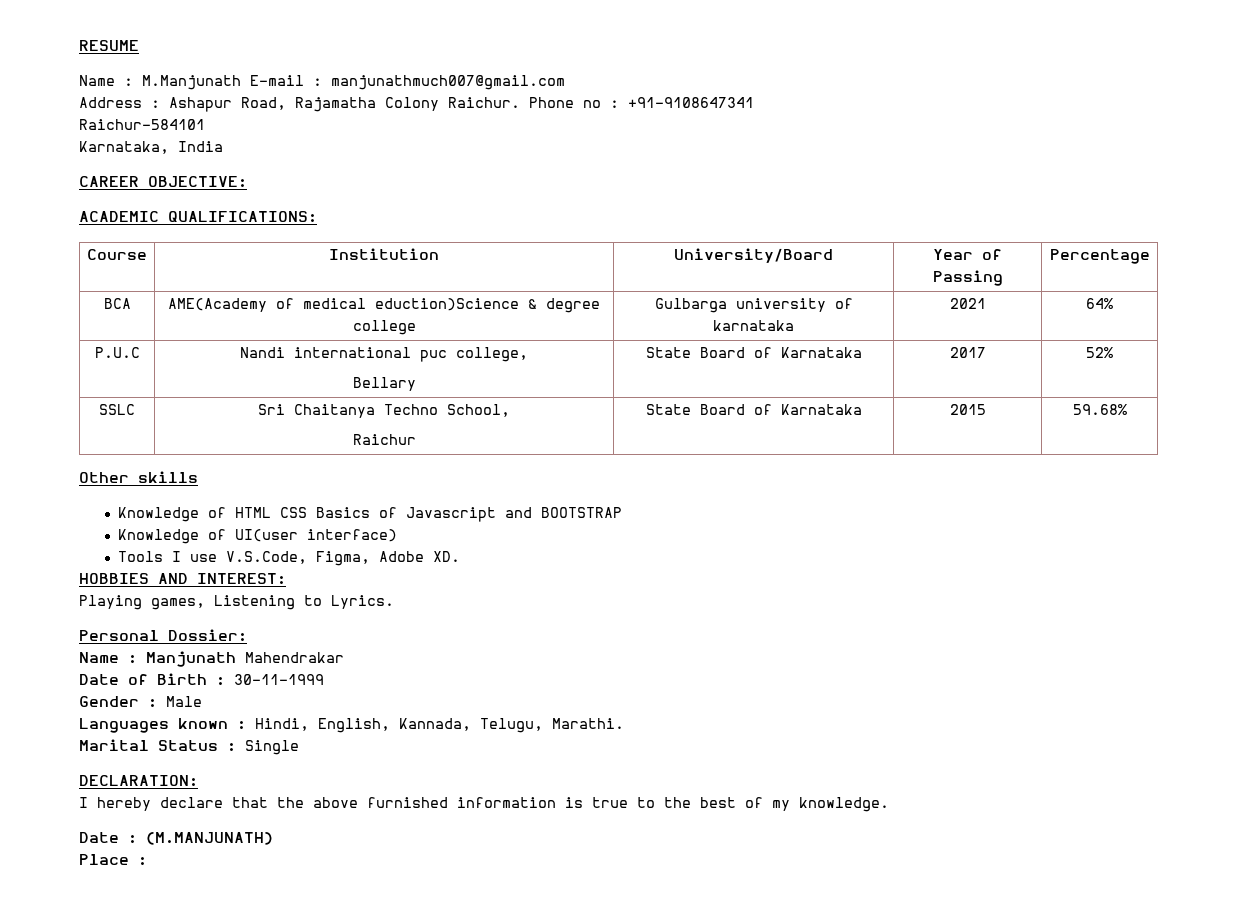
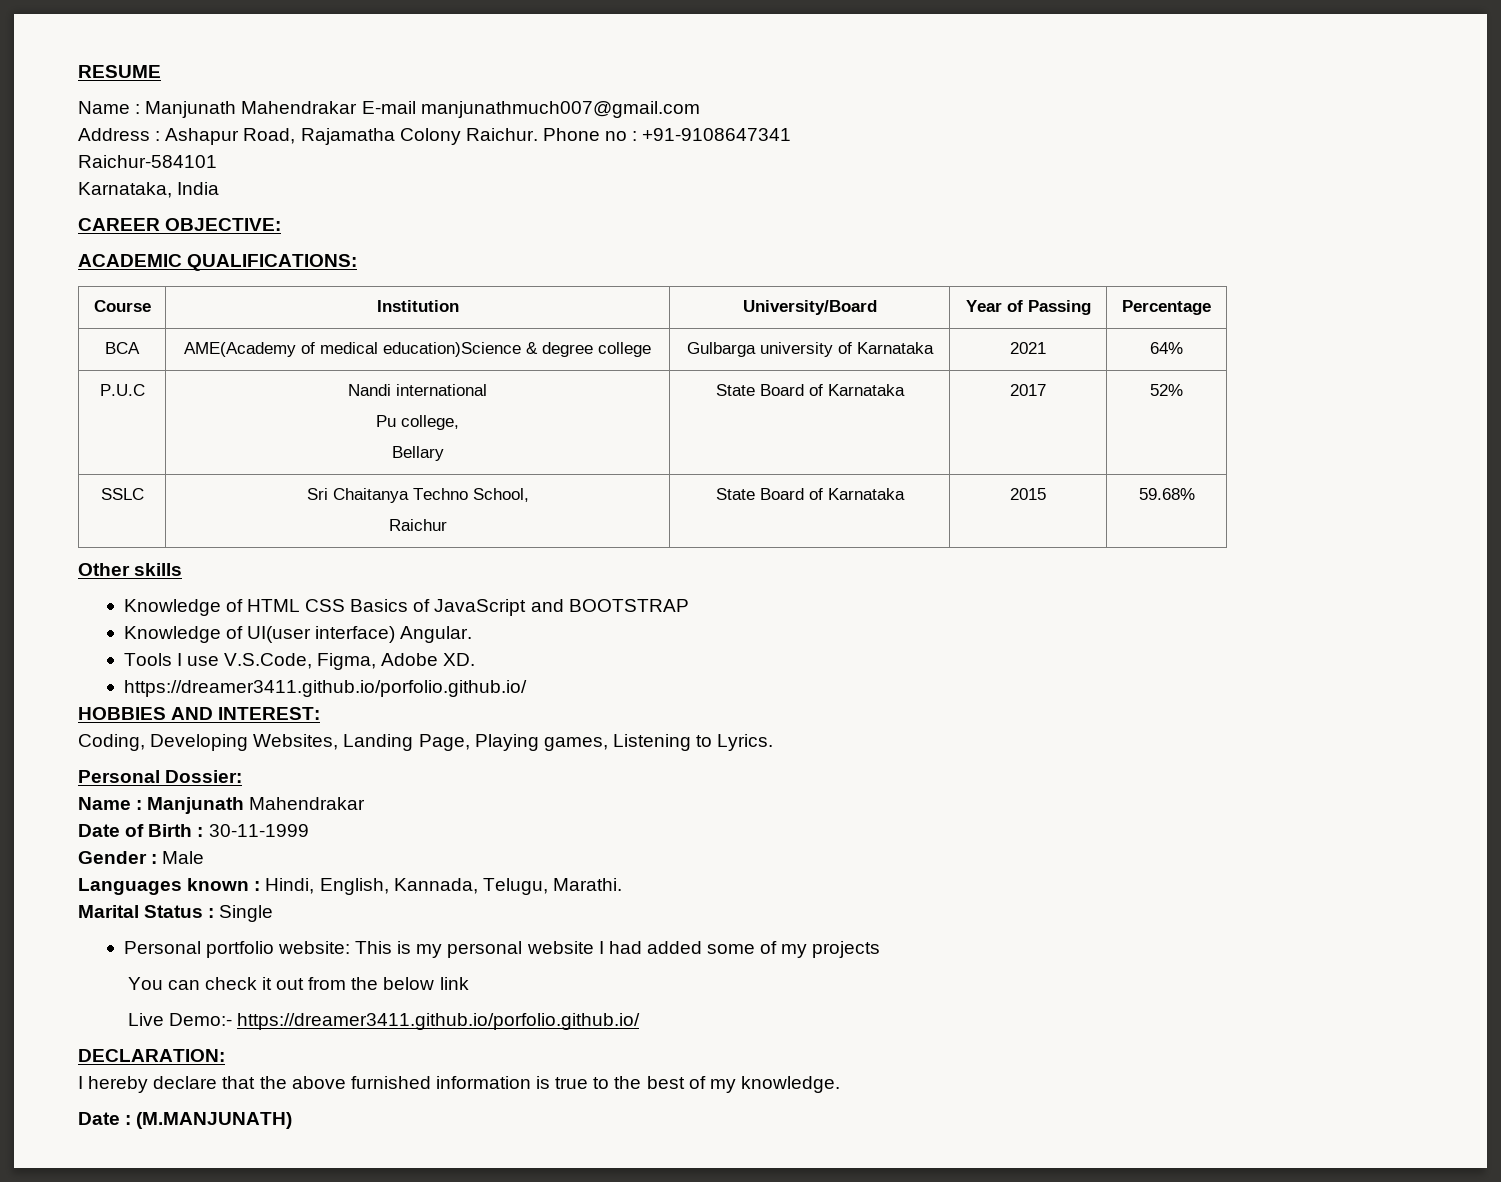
[142,75,322,90] M.Manjunath E-mail : -> [145,101,416,118] Manjunath Mahendrakar E-mail
[375,298,519,311] eduction)Science -> [383,342,521,357] education)Science
[713,320,795,331] karnataka -> [856,342,934,354] Karnataka
[420,350,447,362] puc -> [376,415,396,427] // Pu
[406,507,497,522] Javascript -> [434,599,527,616] JavaScript
(398, 535) none -> [400,626,473,643] Angular.
(461, 556) none -> [123,680,527,697] // https://dreamer3411.github.io/porfolio.github.io/
(286, 579) none -> [78,734,470,751] Coding, Developing Websites, Landing Page,
(299, 747) none -> [123,941,881,958] [127,977,469,990] [127,1013,640,1030] // Personal portfolio website: This is my personal website I had added some of my projects // You can check it out from the below link // Live Demo:- https://dreamer3411.github.io/porfolio.github.io/
[79,854,147,866] // Place : -> (293, 1120) none

